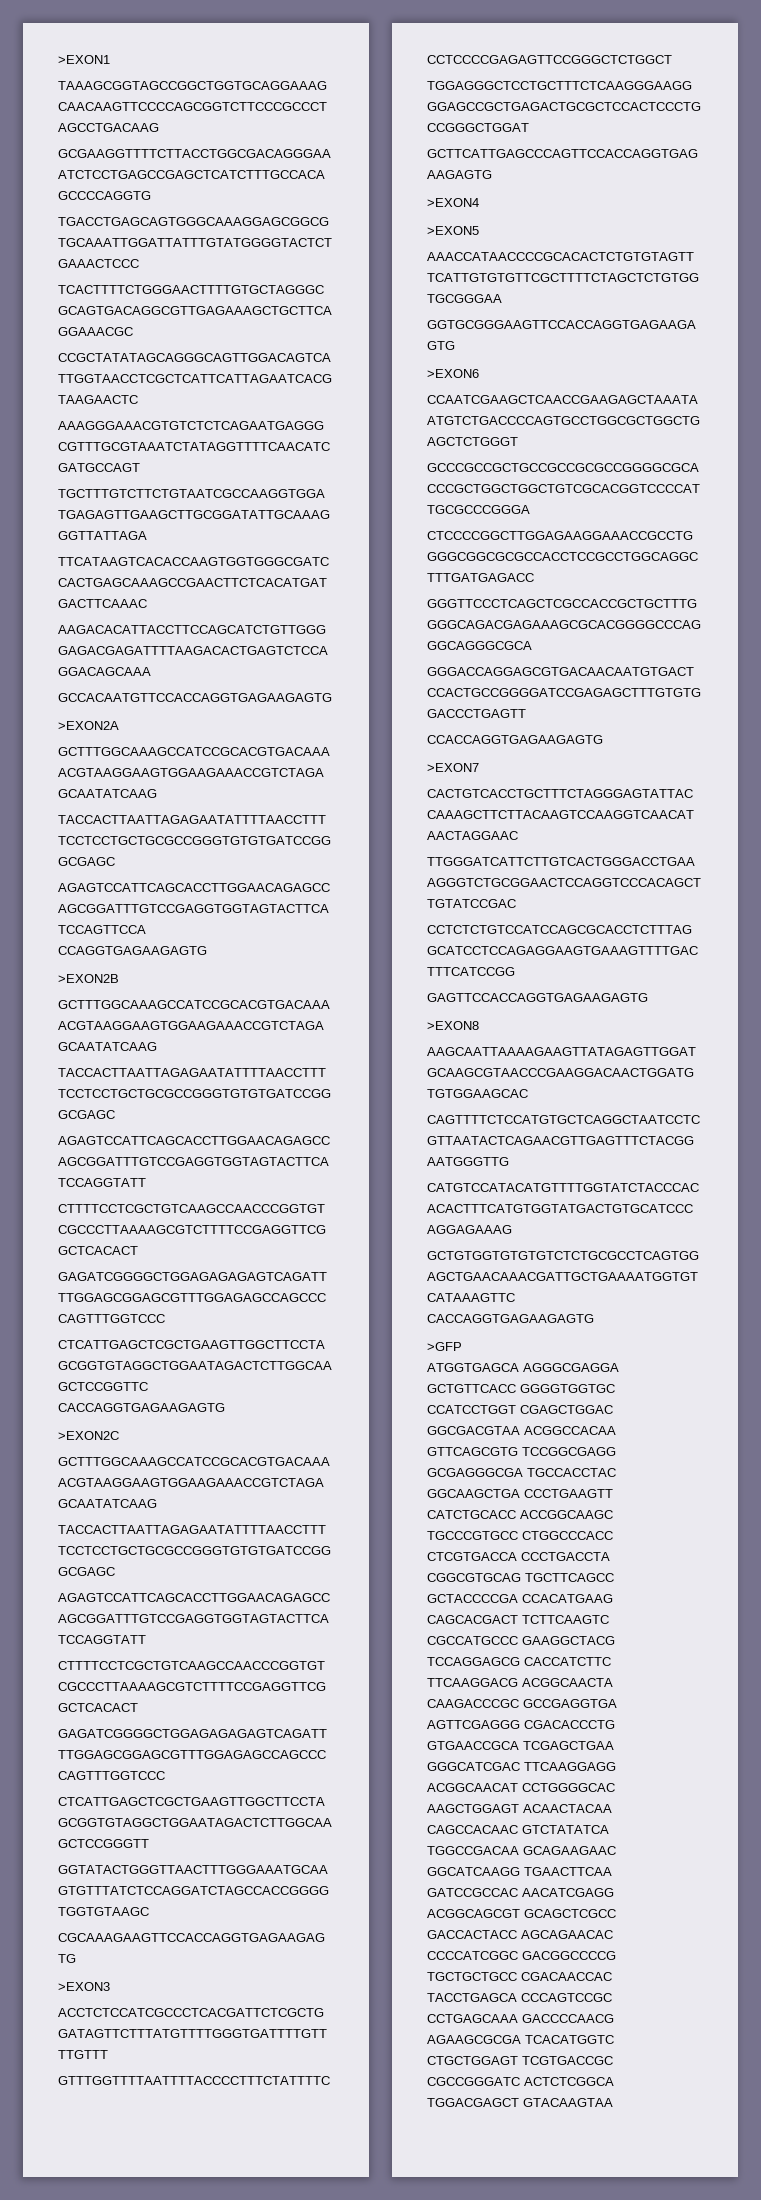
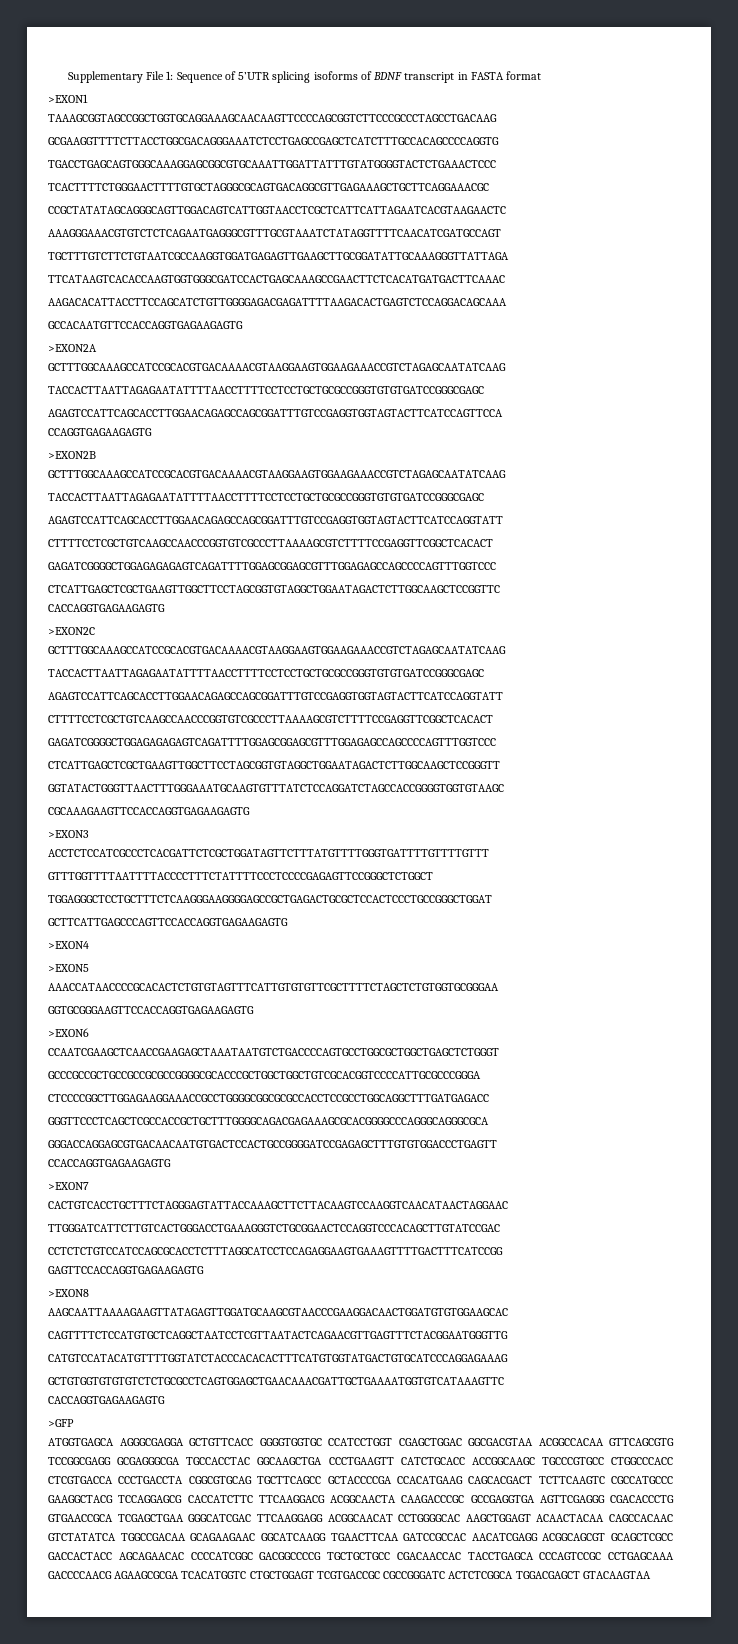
(58, 59) none -> [67,71,541,83] Supplementary File 1: Sequence of 5’UTR splicing isoforms of BDNF transcript in FASTA format //

